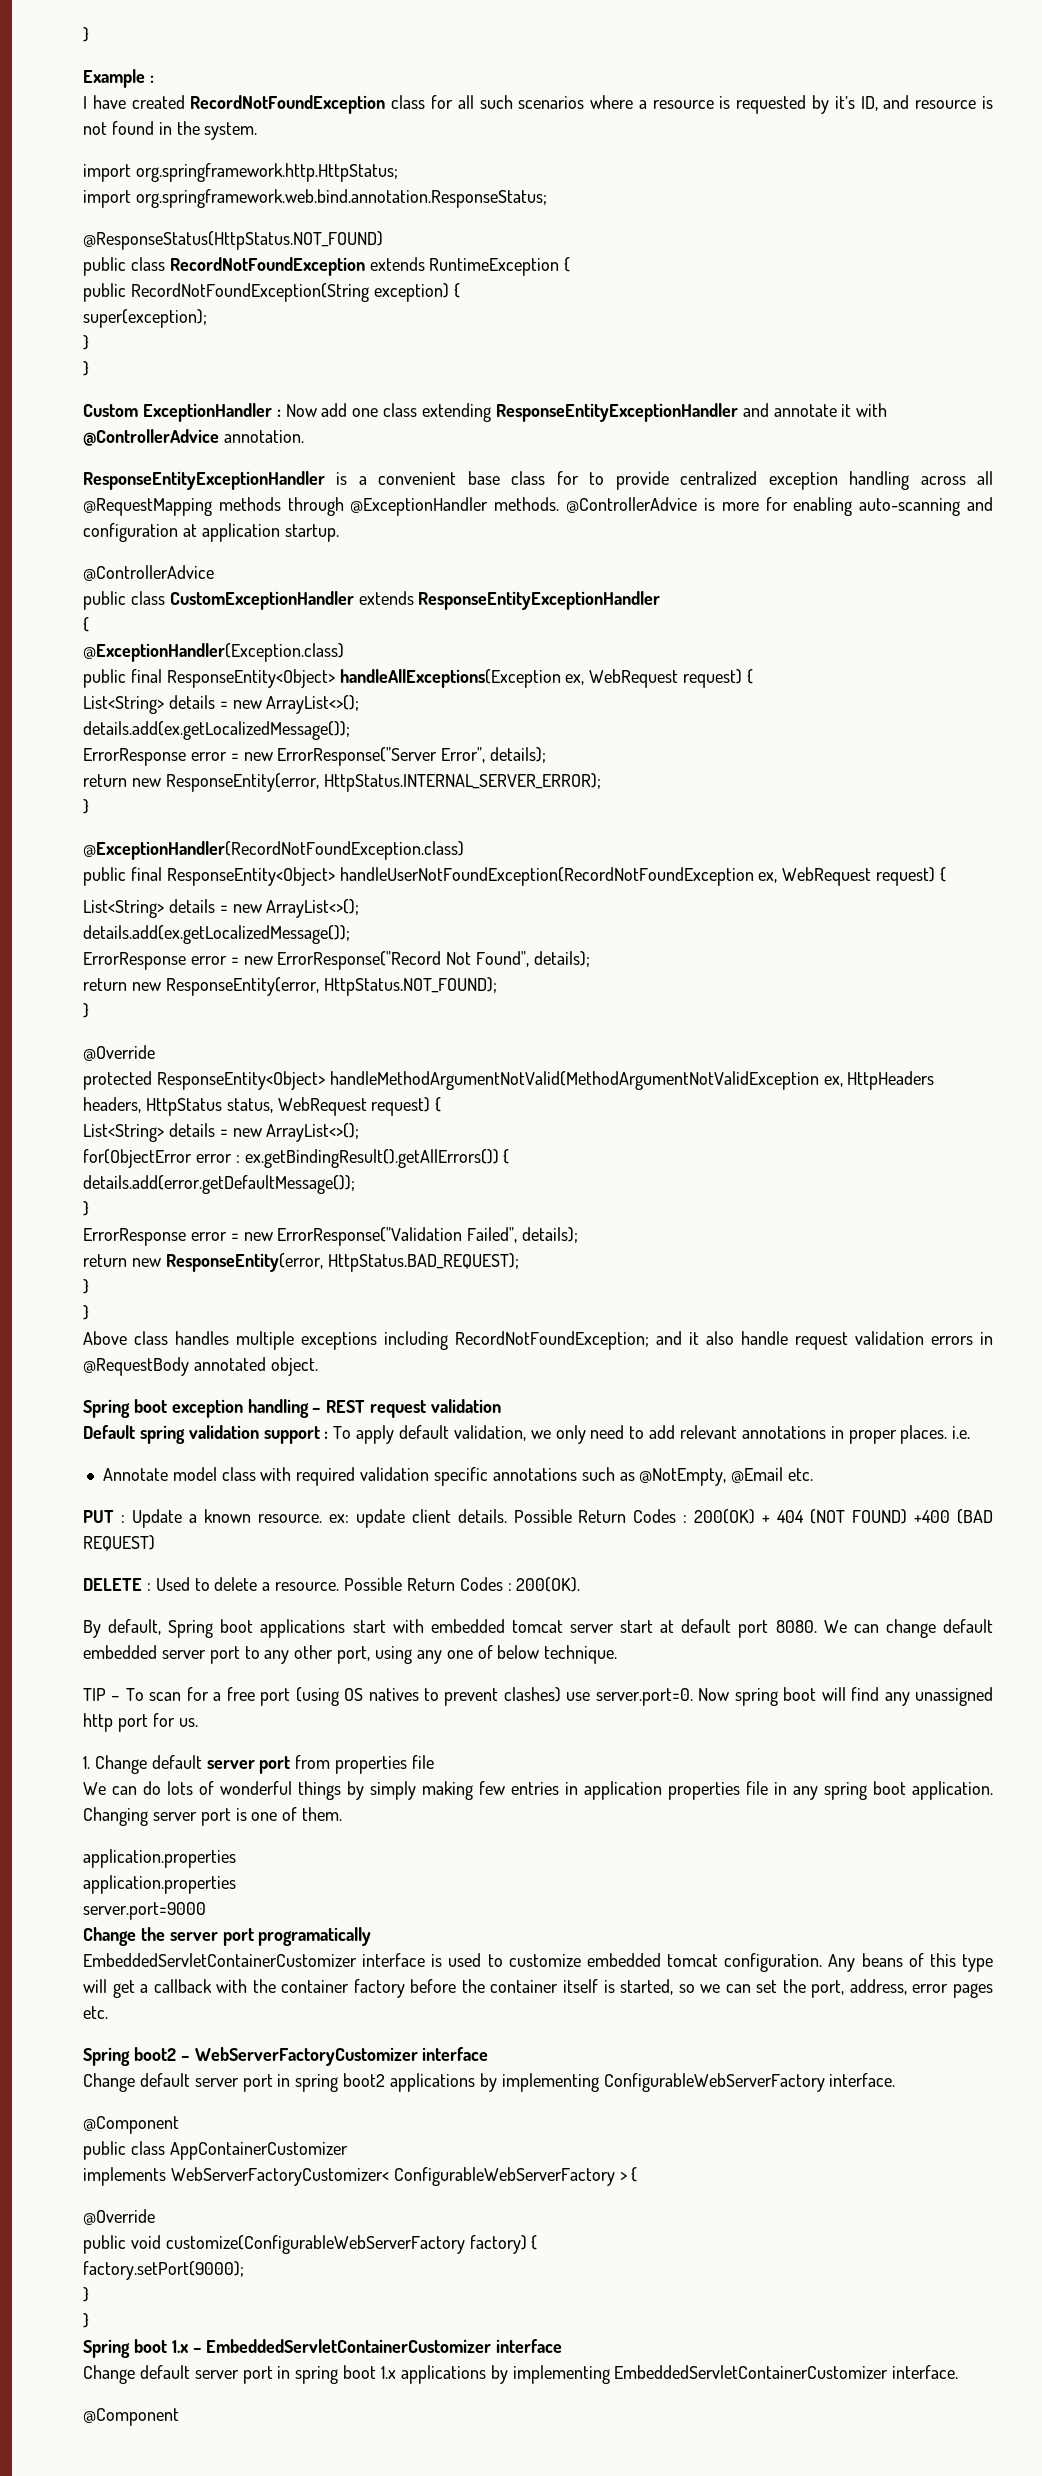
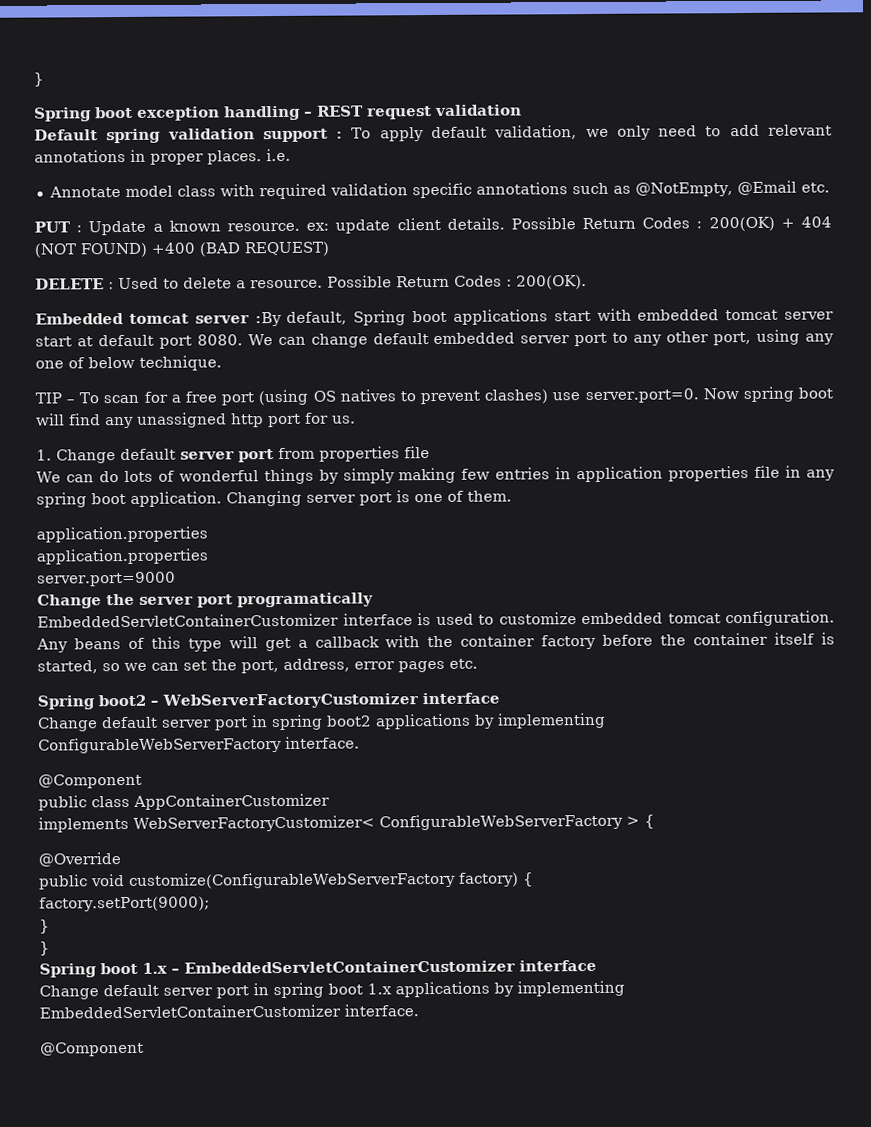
[83,27,89,42] [83,69,154,88] [83,95,993,114] [83,121,258,140] [83,163,398,182] [83,189,547,208] [83,231,383,250] [83,257,571,276] [83,283,460,302] [83,309,207,328] [83,335,89,350] [83,361,89,376] [83,403,888,422] [83,429,304,446] [83,471,993,490] [83,497,993,516] [83,523,339,542] [83,565,214,581] [83,591,661,610] [83,617,89,632] [83,643,344,662] [83,669,754,688] [83,695,360,714] [83,721,350,740] [83,747,547,766] [83,773,601,792] [83,799,89,814] [83,841,464,860] [83,867,946,886] [83,899,360,918] [83,925,350,944] [83,951,591,970] [83,977,497,996] [83,1003,89,1018] [83,1045,155,1061] [83,1071,935,1090] [83,1097,442,1116] [83,1123,360,1142] [83,1149,510,1168] [83,1175,355,1194] [83,1201,89,1216] [83,1227,579,1246] [83,1253,519,1272] [83,1279,89,1294] [83,1305,89,1320] [83,1331,993,1350] [83,1357,318,1376] } // Example : // I have created RecordNotFoundException class for all such scenarios where a resource is requested by it’s ID, and resource is not found in the system. // import org.springframework.http.HttpStatus; // import org.springframework.web.bind.annotation.ResponseStatus; // @ResponseStatus(HttpStatus.NOT_FOUND) // public class RecordNotFoundException extends RuntimeException { // public RecordNotFoundException(String exception) { // super(exception); // } // } // Custom ExceptionHandler : Now add one class extending ResponseEntityExceptionHandler and annotate it with @ControllerAdvice annotation. // ResponseEntityExceptionHandler is a convenient base class for to provide centralized exception handling across all @RequestMapping methods through @ExceptionHandler methods. @ControllerAdvice is more for enabling auto-scanning and configuration at application startup. // @ControllerAdvice // public class CustomExceptionHandler extends ResponseEntityExceptionHandler // { // @ExceptionHandler(Exception.class) // public final ResponseEntity<Object> handleAllExceptions(Exception ex, WebRequest request) { // List<String> details = new ArrayList<>(); // details.add(ex.getLocalizedMessage()); // ErrorResponse error = new ErrorResponse("Server Error", details); // return new ResponseEntity(error, HttpStatus.INTERNAL_SERVER_ERROR); // } // @ExceptionHandler(RecordNotFoundException.class) // public final ResponseEntity<Object> handleUserNotFoundException(RecordNotFoundException ex, WebRequest request) { // List<String> details = new ArrayList<>(); // details.add(ex.getLocalizedMessage()); // ErrorResponse error = new ErrorResponse("Record Not Found", details); // return new ResponseEntity(error, HttpStatus.NOT_FOUND); // } // @Override // protected ResponseEntity<Object> handleMethodArgumentNotValid(MethodArgumentNotValidException ex, HttpHeaders headers, HttpStatus status, WebRequest request) { // List<String> details = new ArrayList<>(); // for(ObjectError error : ex.getBindingResult().getAllErrors()) { // details.add(error.getDefaultMessage()); // } // ErrorResponse error = new ErrorResponse("Validation Failed", details); // return new ResponseEntity(error, HttpStatus.BAD_REQUEST); // } // } // Above class handles multiple exceptions including RecordNotFoundException; and it also handle request validation errors in @RequestBody annotated object. -> [33,72,44,87] }
[83,1620,101,1638] By -> [35,311,282,327] Embedded tomcat server :By

